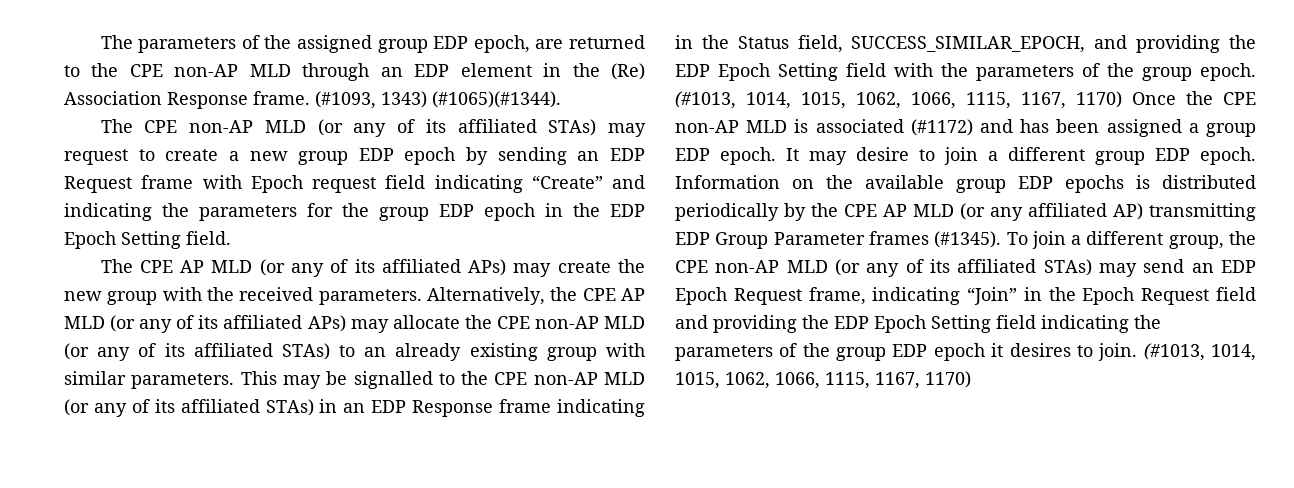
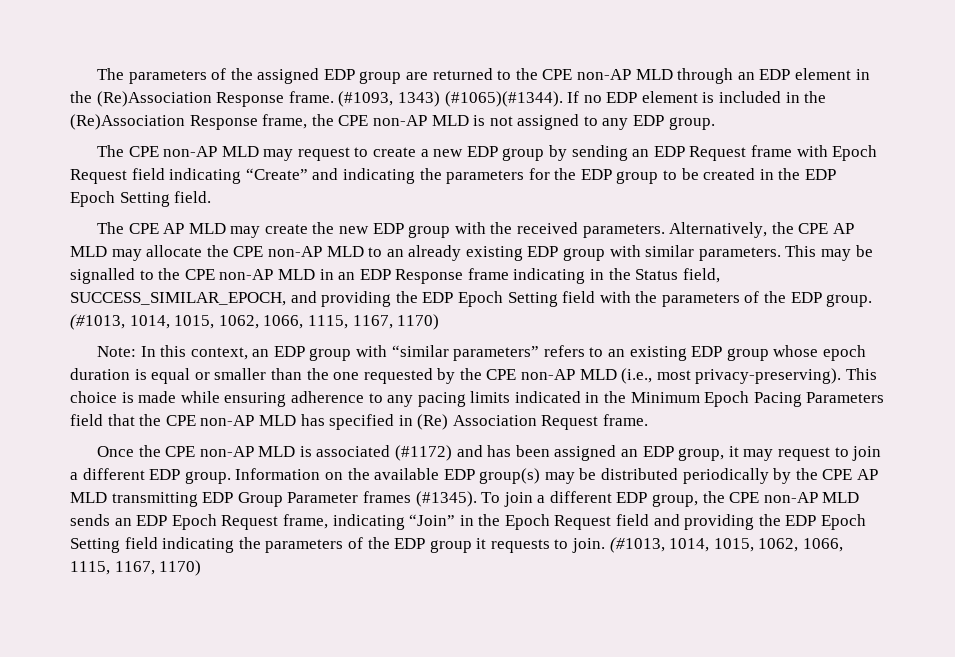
[377,35,530,53] group EDP epoch, -> [323,69,402,84] EDP group
[611,63,645,80] [64,91,162,105] (Re) Association -> [96,91,212,107] (Re)Association
[100,119,597,137] // The CPE non-AP MLD (or any of its affiliated STAs) -> [567,91,827,103] [70,114,715,130] [96,145,259,157] If no EDP element is included in the (Re)Association Response frame, the CPE non-AP MLD is not assigned to any EDP group. // The CPE non-AP MLD
[298,147,456,165] group EDP epoch -> [466,146,545,161] EDP group
[312,177,376,193] request -> [70,169,127,184] Request
[379,203,535,221] group EDP epoch -> [580,168,756,184] EDP group to be created
[259,259,507,277] (or any of its affiliated APs) -> (226, 228) none
(102, 296) none -> [372,223,404,234] EDP
[110,315,346,333] (or any of its affiliated APs) -> (107, 251) none
[64,343,330,361] (or any of its affiliated STAs) -> (364, 251) none
(538, 352) none -> [527,246,559,257] EDP
[64,399,314,417] (or any of its affiliated STAs) -> (315, 274) none
[1142,63,1256,81] [675,91,1122,109] group epoch. (#1013, 1014, 1015, 1062, 1066, 1115, 1167, 1170) -> [790,292,873,307] [70,314,440,330] [96,345,866,361] [70,368,878,384] [70,391,885,407] [70,414,649,430] EDP group. (#1013, 1014, 1015, 1062, 1066, 1115, 1167, 1170) // Note: In this context, an EDP group with “similar parameters” refers to an existing EDP group whose epoch duration is equal or smaller than the one requested by the CPE non-AP MLD (i.e., most privacy-preserving). This choice is made while ensuring adherence to any pacing limits indicated in the Minimum Epoch Pacing Parameters field that the CPE non-AP MLD has specified in (Re) Association Request frame. //
[1188,123,1256,137] [675,147,909,165] a group EDP epoch. It may desire -> [620,446,830,461] an EDP group, it may request
[1095,147,1256,165] group EDP epoch. -> [149,469,231,484] EDP group.
[956,175,1150,193] group EDP epochs is -> [443,468,597,484] EDP group(s) may be
[960,203,1143,221] (or any affiliated AP) -> (107, 497) none
(1164, 238) none -> [616,492,648,503] EDP
[835,259,1185,277] (or any of its affiliated STAs) may send -> [70,514,110,526] sends
[836,343,1071,361] group EDP epoch it desires -> [394,538,550,553] EDP group it requests

